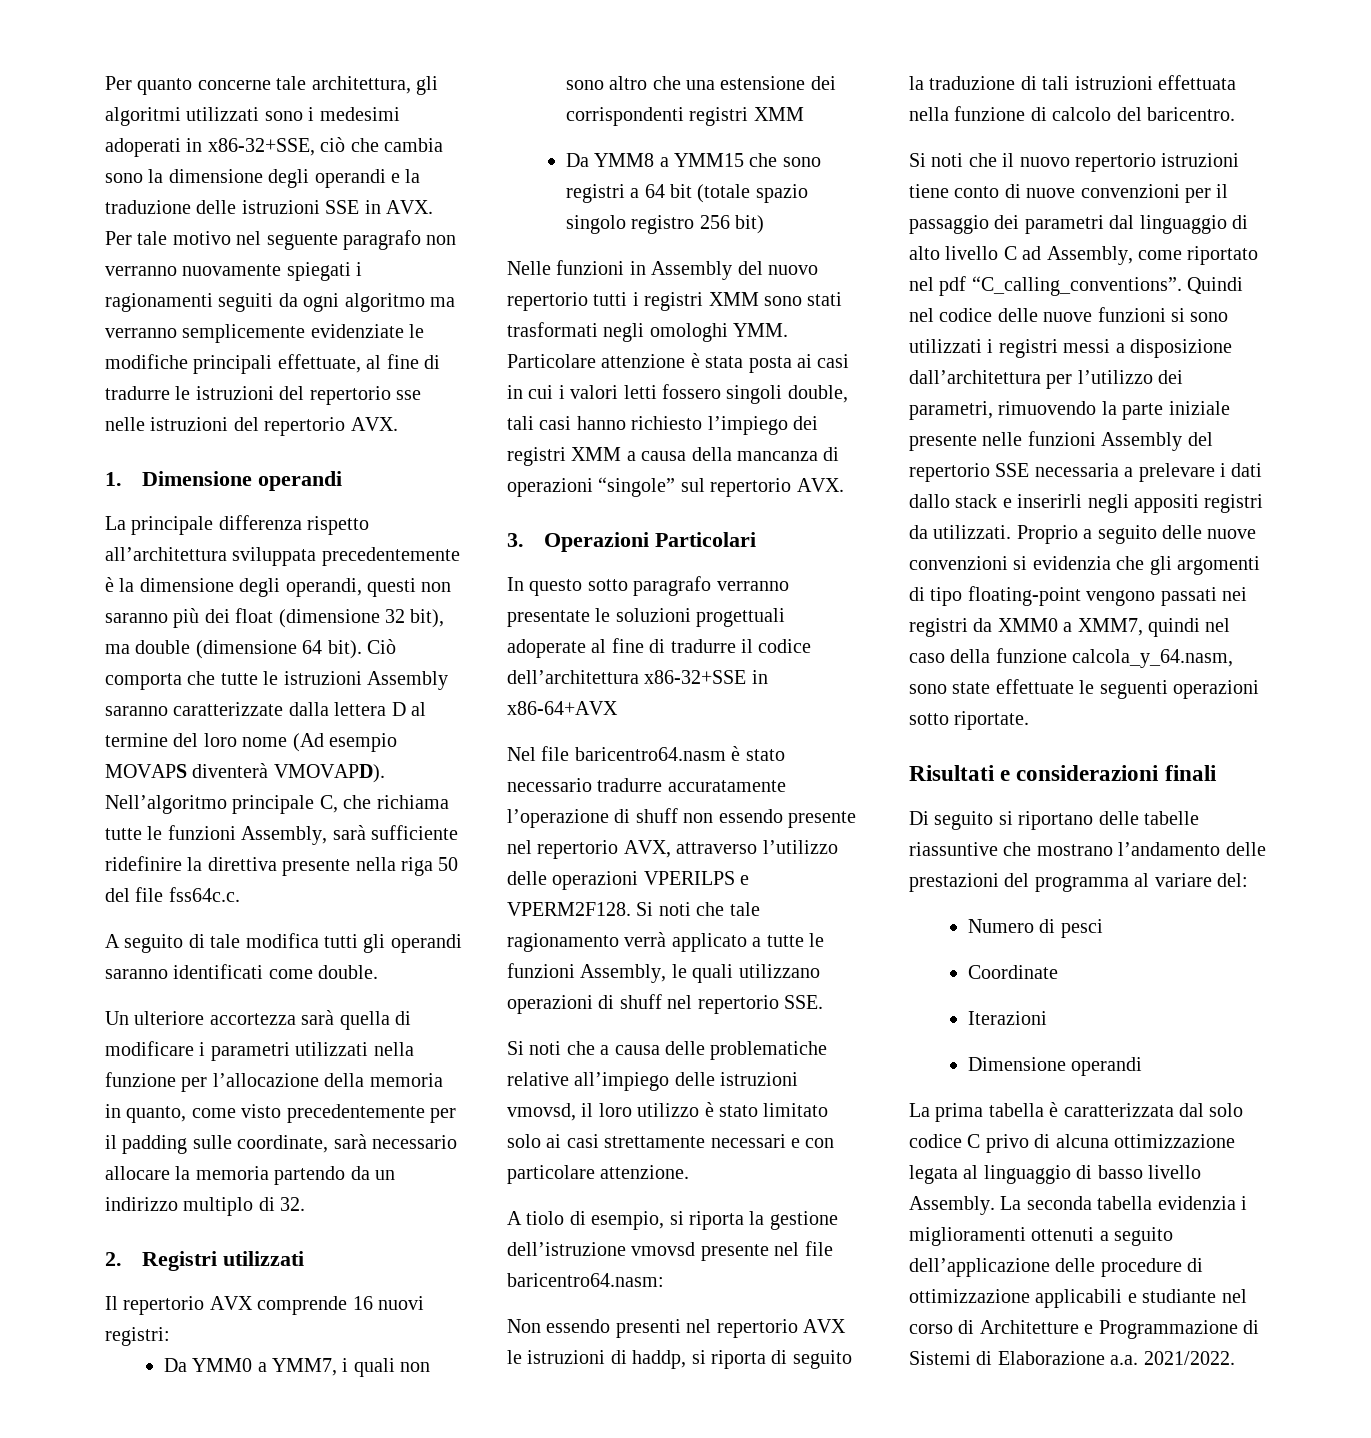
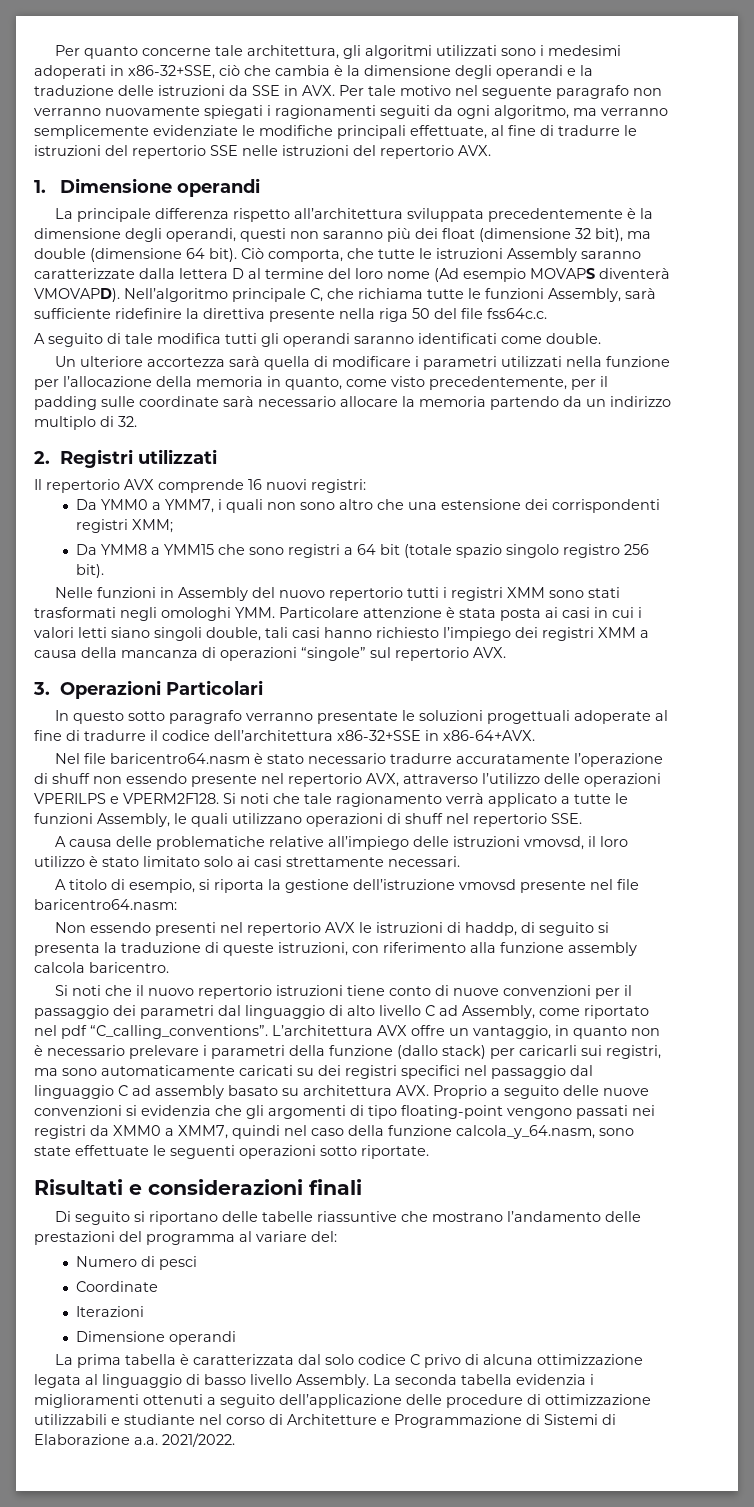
[105,173,143,183] sono -> [334,65,343,76] è
(320, 207) none -> [229,85,248,96] da
[344,293,425,312] algoritmo -> [494,105,569,119] algoritmo,
[396,390,421,400] sse -> [210,145,238,156] SSE
[105,673,182,690] comporta -> [268,249,343,262] comporta,
[286,1104,425,1123] precedentemente -> [429,376,567,390] precedentemente,
[237,1135,329,1153] coordinate, -> [139,396,219,407] coordinate
[753,107,804,121] XMM -> [131,519,173,533] XMM;
[734,215,764,234] bit) -> [75,564,104,578] bit).
[662,384,721,399] fossero -> [111,627,150,638] siano
[507,701,618,715] x86-64+AVX -> [443,730,535,741] x86-64+AVX.
[507,1041,610,1055] Si noti che a -> [54,836,66,847] A
[710,1134,835,1148] [507,1165,690,1184] [507,1211,565,1225] necessari e con particolare attenzione. // A tiolo -> [388,856,460,867] [54,879,107,890] necessari. // A titolo
[691,1350,852,1369] [909,75,1236,90] [909,106,1142,121] si riporta di seguito la traduzione di tali istruzioni effettuata nella funzione di calcolo del -> [520,922,609,936] [34,942,637,956] [34,962,85,973] di seguito si presenta la traduzione di queste istruzioni, con riferimento alla funzione assembly calcola
[1187,277,1244,294] [909,307,1229,322] [909,339,1232,358] [909,370,1184,389] [909,401,1230,420] [909,431,1213,451] [909,463,1263,482] [909,494,1264,513] [909,525,1012,539] Quindi nel codice delle nuove funzioni si sono utilizzati i registri messi a disposizione dall’architettura per l’utilizzo dei parametri, rimuovendo la parte iniziale presente nelle funzioni Assembly del repertorio SSE necessaria a prelevare i dati dallo stack e inserirli negli appositi registri da utilizzati. -> [272,1025,660,1039] [34,1045,661,1059] [34,1065,593,1079] [34,1085,429,1099] L’architettura AVX offre un vantaggio, in quanto non è necessario prelevare i parametri della funzione (dallo stack) per caricarli sui registri, ma sono automaticamente caricati su dei registri specifici nel passaggio dal linguaggio C ad assembly basato su architettura AVX.
[1035,1289,1123,1308] applicabili -> [34,1414,107,1425] utilizzabili

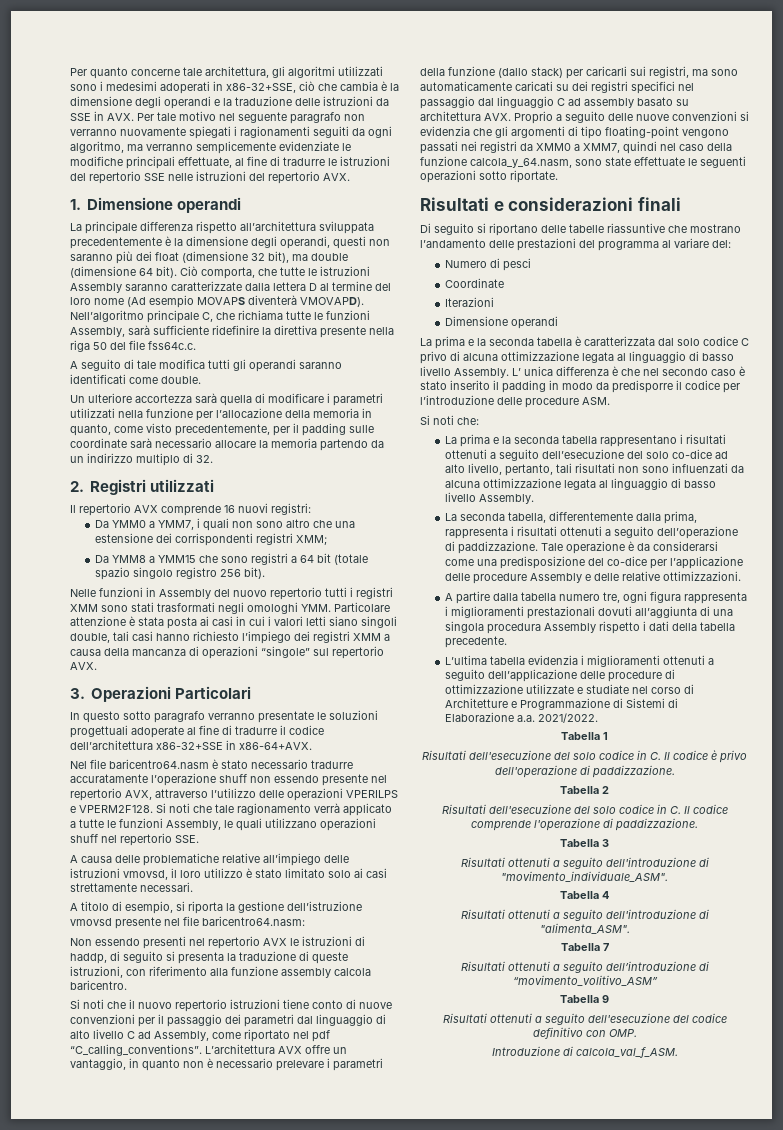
[34,773,48,784] di -> (216, 779) none
[387,813,401,824] di -> (376, 824) none
(121, 1361) none -> [468,338,534,346] e la seconda
[373,1374,457,1385] La seconda -> [512,366,745,376] [420,380,740,393] [420,395,610,408] [420,415,479,425] [445,434,727,447] [445,449,729,461] [445,463,745,476] [445,478,717,490] [445,492,535,504] [445,511,698,524] [445,526,739,539] [445,541,719,554] [445,556,744,569] [445,571,742,584] [445,591,748,604] [445,606,734,619] [445,621,736,634] [445,636,508,648] [445,655,488,665] L’ unica differenza è che nel secondo caso è stato inserito il padding in modo da predisporre il codice per l’introduzione delle procedure ASM. // Si noti che: // La prima e la seconda tabella rappresentano i risultati ottenuti a seguito dell’esecuzione del solo co-dice ad alto livello, pertanto, tali risultati non sono influenzati da alcuna ottimizzazione legata al linguaggio di basso livello Assembly. // La seconda tabella, differentemente dalla prima, rappresenta i risultati ottenuti a seguito dell’operazione di paddizzazione. Tale operazione è da considerarsi come una predisposizione del co-dice per l’applicazione delle procedure Assembly e delle relative ottimizzazioni. // A partire dalla tabella numero tre, ogni figura rappresenta i miglioramenti prestazionali dovuti all’aggiunta di una singola procedura Assembly rispetto i dati della tabella precedente. // L’ultima
[34,1414,195,1425] utilizzabili e studiante -> [526,684,630,694] utilizzate e studiate
(235, 1440) none -> [561,732,608,740] [422,750,747,763] [494,765,675,778] [560,786,609,794] [441,804,728,814] [471,818,698,831] [560,839,609,847] [460,857,709,869] [501,871,668,882] [560,891,609,899] [460,909,709,921] [539,923,630,934] [560,943,609,951] [460,961,709,973] [512,975,658,986] [560,995,609,1003] [442,1013,727,1025] [532,1027,637,1039] [491,1046,678,1058] // Tabella 1 // Risultati dell'esecuzione del solo codice in C. Il codice è privo dell'operazione di paddizzazione. // Tabella 2 // Risultati dell'esecuzione del solo codice in C. Il codice comprende l'operazione di paddizzazione. // Tabella 3 // Risultati ottenuti a seguito dell'introduzione di "movimento_individuale_ASM". // Tabella 4 // Risultati ottenuti a seguito dell'introduzione di "alimenta_ASM". // Tabella 7 // Risultati ottenuti a seguito dell’introduzione di “movimento_volitivo_ASM” // Tabella 9 // Risultati ottenuti a seguito dell'esecuzione del codice definitivo con OMP. // Introduzione di calcola_val_f_ASM.

